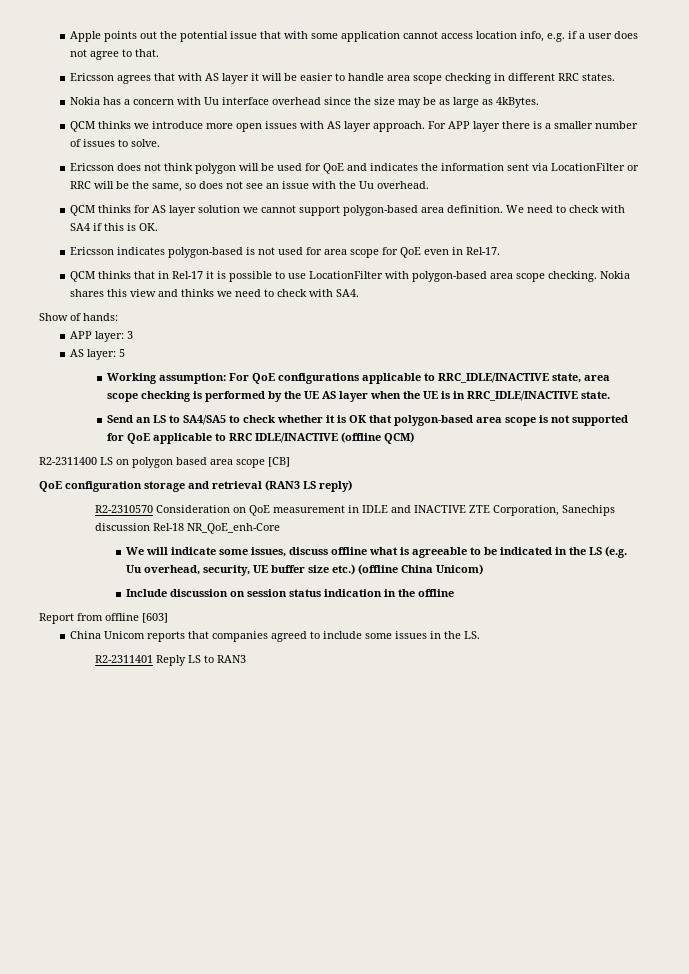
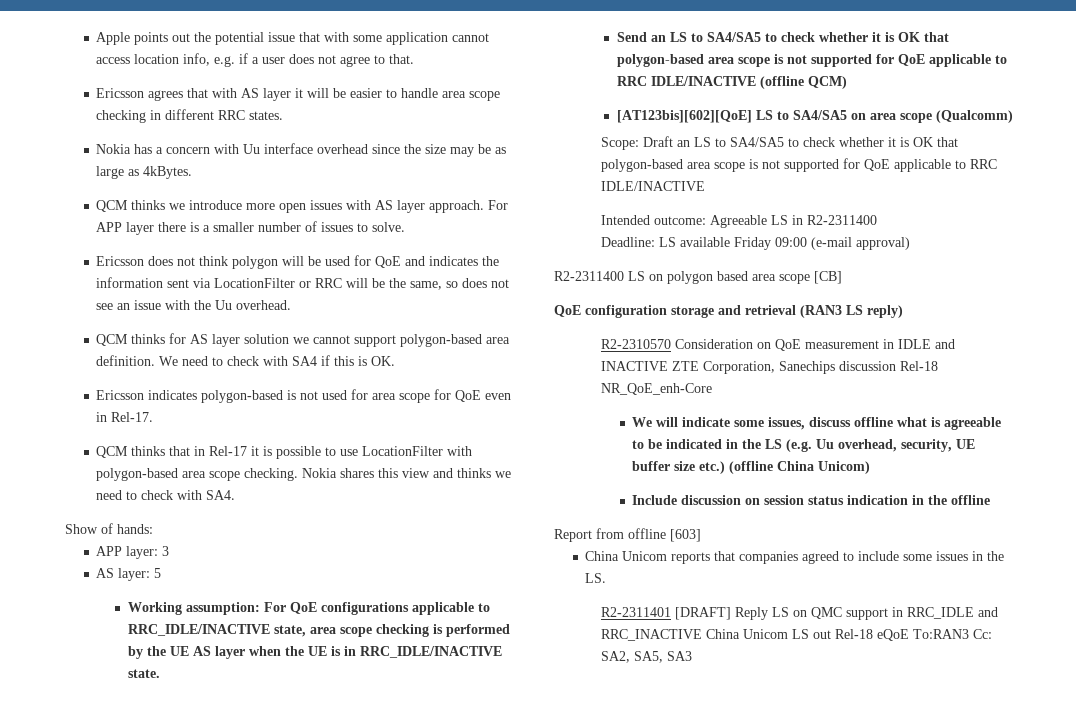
(414, 438) none -> [616,110,1013,123] [601,136,959,150] [601,158,998,172] [601,181,706,191] [601,215,878,228] [601,237,911,250] // [AT123bis][602][QoE] LS to SA4/SA5 on area scope (Qualcomm) // Scope: Draft an LS to SA4/SA5 to check whether it is OK that polygon-based area scope is not supported for QoE applicable to RRC IDLE/INACTIVE // Intended outcome: Agreeable LS in R2-2311400 // Deadline: LS available Friday 09:00 (e-mail approval)
(153, 659) none -> [675,607,732,620] [DRAFT]
[203,655,246,663] to RAN3 -> [793,607,999,620] [601,629,993,641] [601,651,693,663] on QMC support in RRC_IDLE and RRC_INACTIVE China Unicom LS out Rel-18 eQoE To:RAN3 Cc: SA2, SA5, SA3

